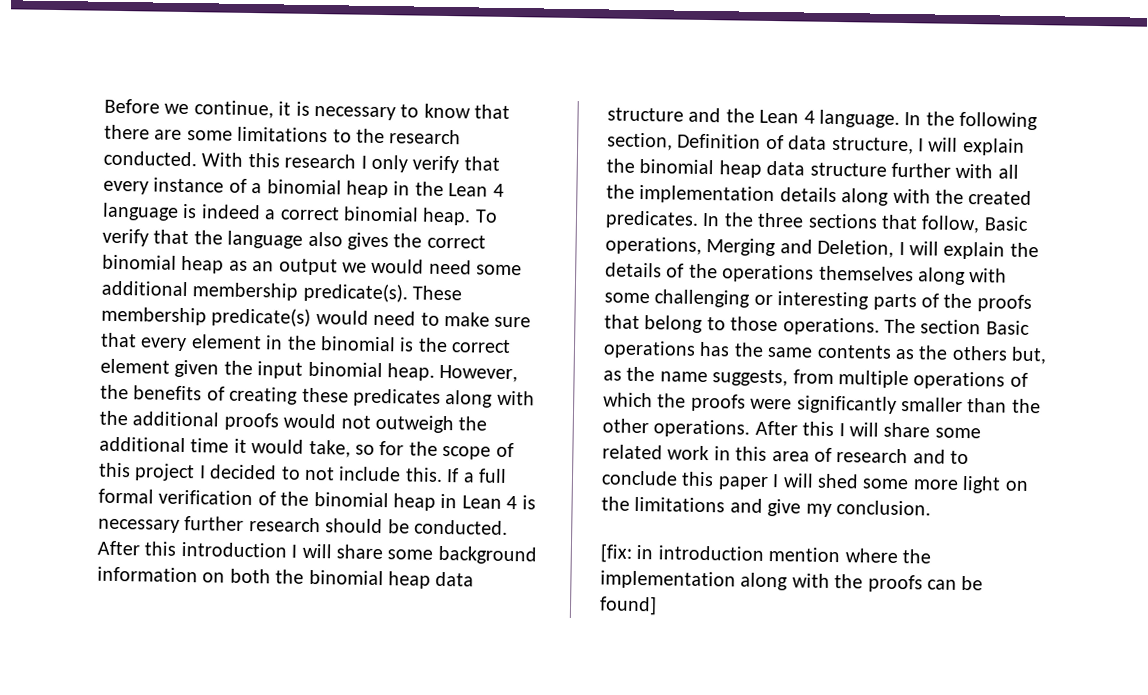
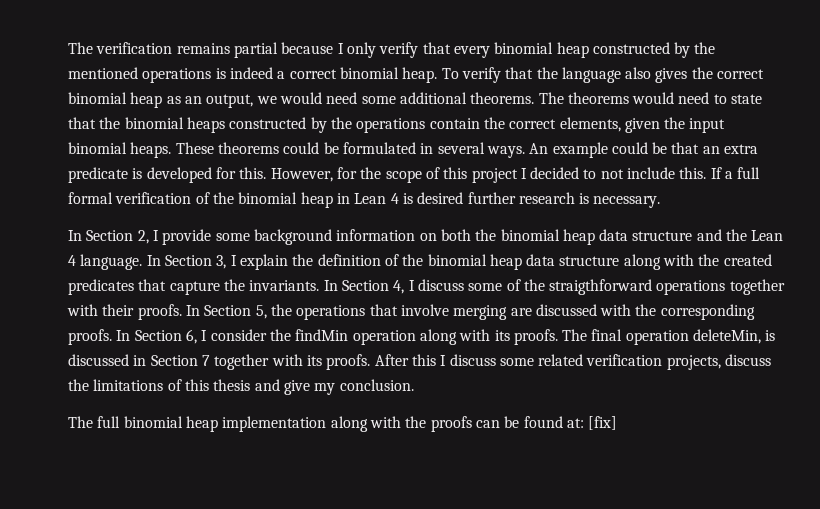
[104,98,511,121] [104,124,462,145] [103,150,357,169] Before we continue, it is necessary to know that there are some limitations to the research conducted. With this research -> [68,42,334,58] The verification remains partial because
[153,177,504,199] [102,202,179,221] instance of a binomial heap in the Lean 4 language -> [494,42,716,58] [68,67,212,83] binomial heap constructed by the mentioned operations
[278,258,338,276] output -> [206,94,254,108] output,
[192,282,463,303] [101,306,532,328] [100,332,512,354] [100,358,170,374] membership predicate(s). These membership predicate(s) would need to make sure that every element in the binomial is the correct element -> [470,92,763,104] [68,117,621,133] theorems. The theorems would need to state that the binomial heaps constructed by the operations contain the correct elements,
[387,363,519,383] [100,384,535,408] [99,410,488,434] [99,436,375,458] heap. However, the benefits of creating these predicates along with the additional proofs would not outweigh the additional time it would take, so -> [130,142,759,158] [68,167,333,183] heaps. These theorems could be formulated in several ways. An example could be that an extra predicate is developed for this. However,
[98,518,180,533] necessary -> [417,192,464,204] desired
[325,518,508,535] [97,540,383,560] should be conducted. After this introduction I will share -> [579,193,661,208] [68,229,212,245] is necessary. // In Section 2, I provide
[925,111,1039,131] [607,132,1025,156] [606,158,1019,179] [606,184,1033,206] [605,210,1029,234] [605,236,1039,260] [605,262,1008,285] [604,289,1032,313] [604,314,1030,336] [603,340,1048,365] [603,366,1028,390] [603,392,1041,414] [602,418,981,439] [602,444,970,465] [601,470,1029,494] [601,496,931,517] [600,543,931,564] the following section, Definition of data structure, I will explain the binomial heap data structure further with all the implementation details along with the created predicates. In the three sections that follow, Basic operations, Merging and Deletion, I will explain the details of the operations themselves along with some challenging or interesting parts of the proofs that belong to those operations. The section Basic operations has the same contents as the others but, as the name suggests, from multiple operations of which the proofs were significantly smaller than the other operations. After this I will share some related work in this area of research and to conclude this paper I will shed some more light on the limitations and give my conclusion. // [fix: in introduction mention where the -> [164,254,772,270] [68,279,785,295] [67,304,755,320] [68,329,776,345] [68,354,772,370] [68,379,414,395] [68,416,218,432] Section 3, I explain the definition of the binomial heap data structure along with the created predicates that capture the invariants. In Section 4, I discuss some of the straigthforward operations together with their proofs. In Section 5, the operations that involve merging are discussed with the corresponding proofs. In Section 6, I consider the findMin operation along with its proofs. The final operation deleteMin, is discussed in Section 7 together with its proofs. After this I discuss some related verification projects, discuss the limitations of this thesis and give my conclusion. // The full binomial heap
[599,595,657,616] found] -> [523,416,618,430] found at: [fix]

